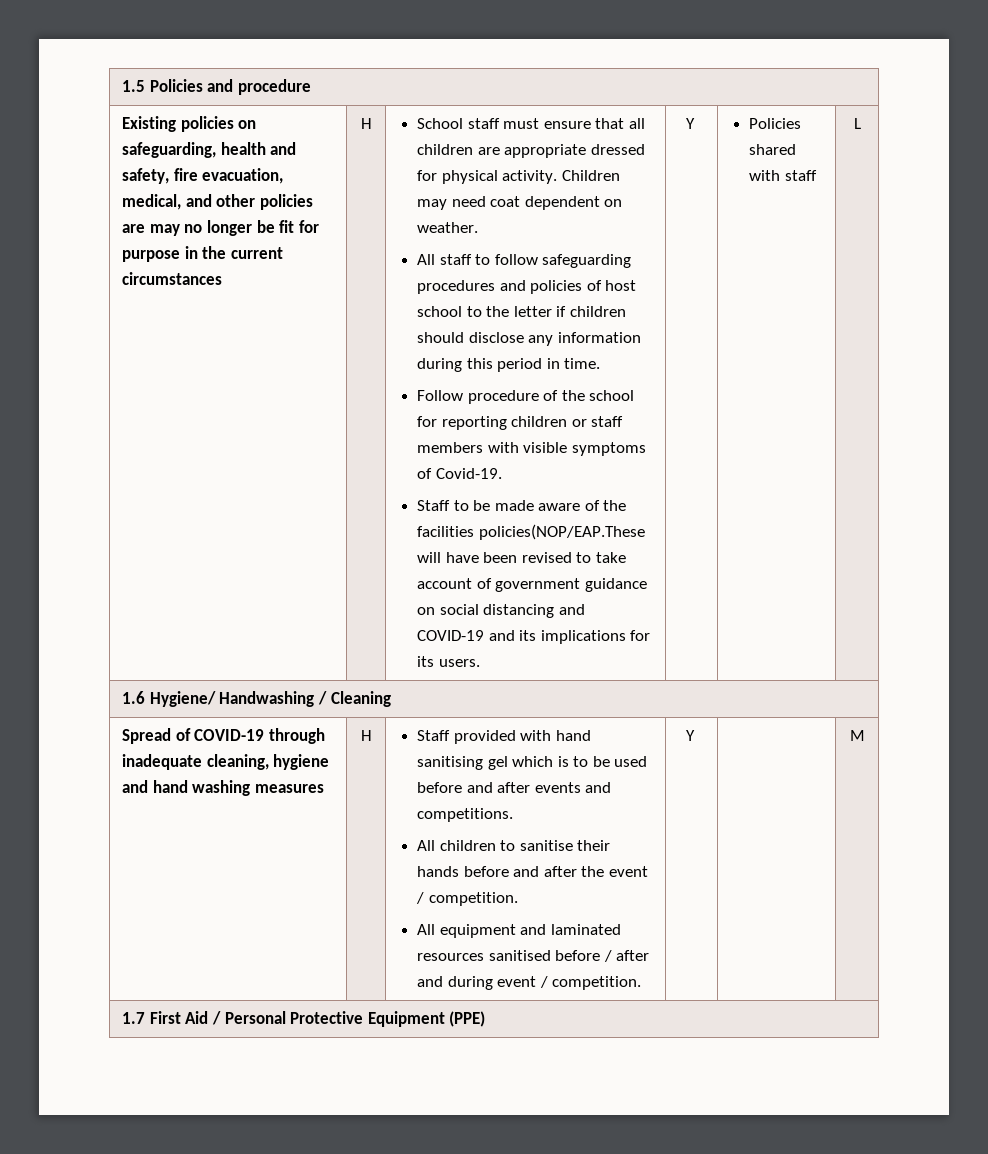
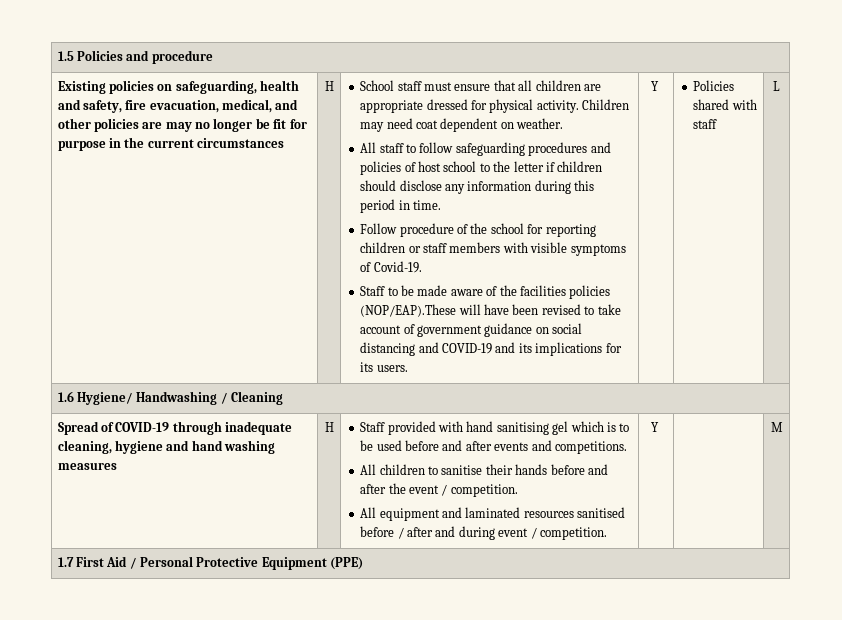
[478,524,645,540] policies(NOP/EAP.These -> [569,285,611,299] [360,304,457,317] policies (NOP/EAP).These

